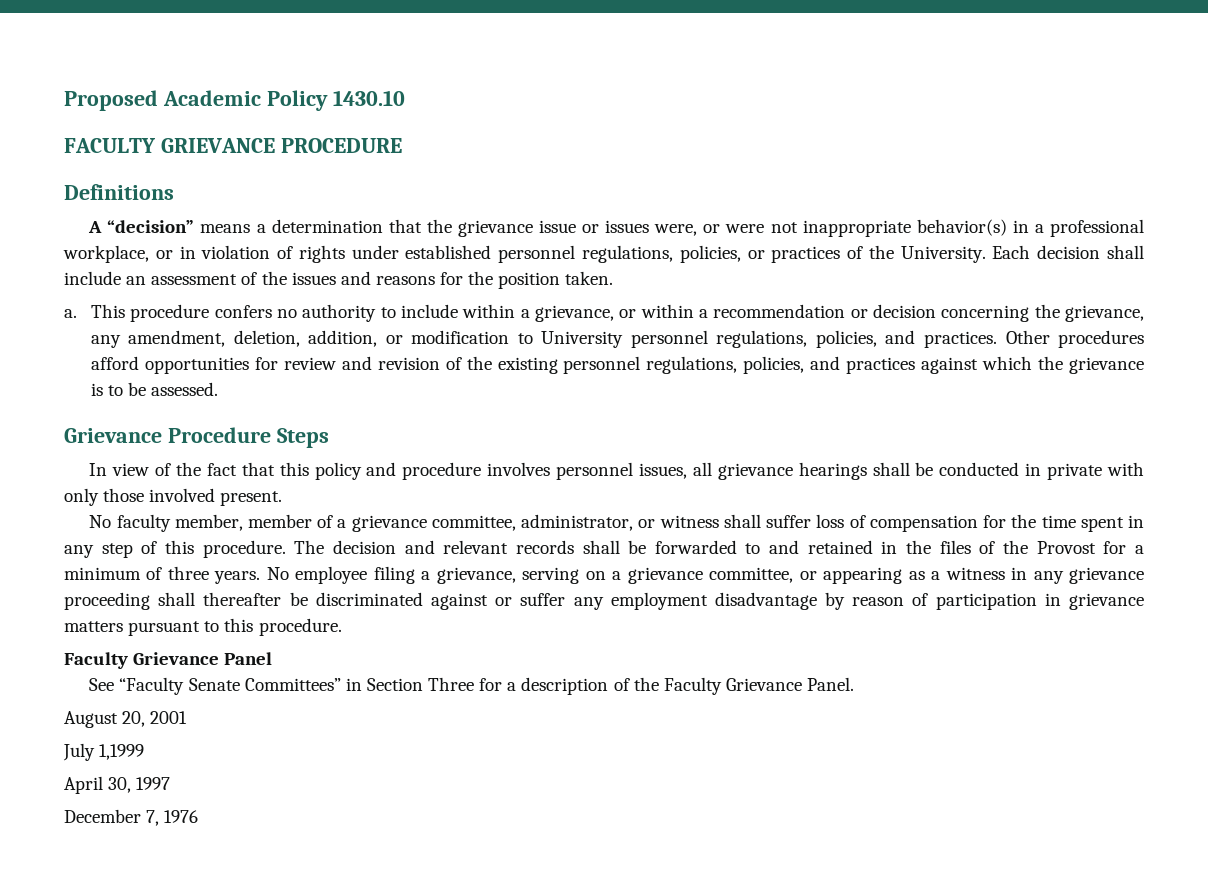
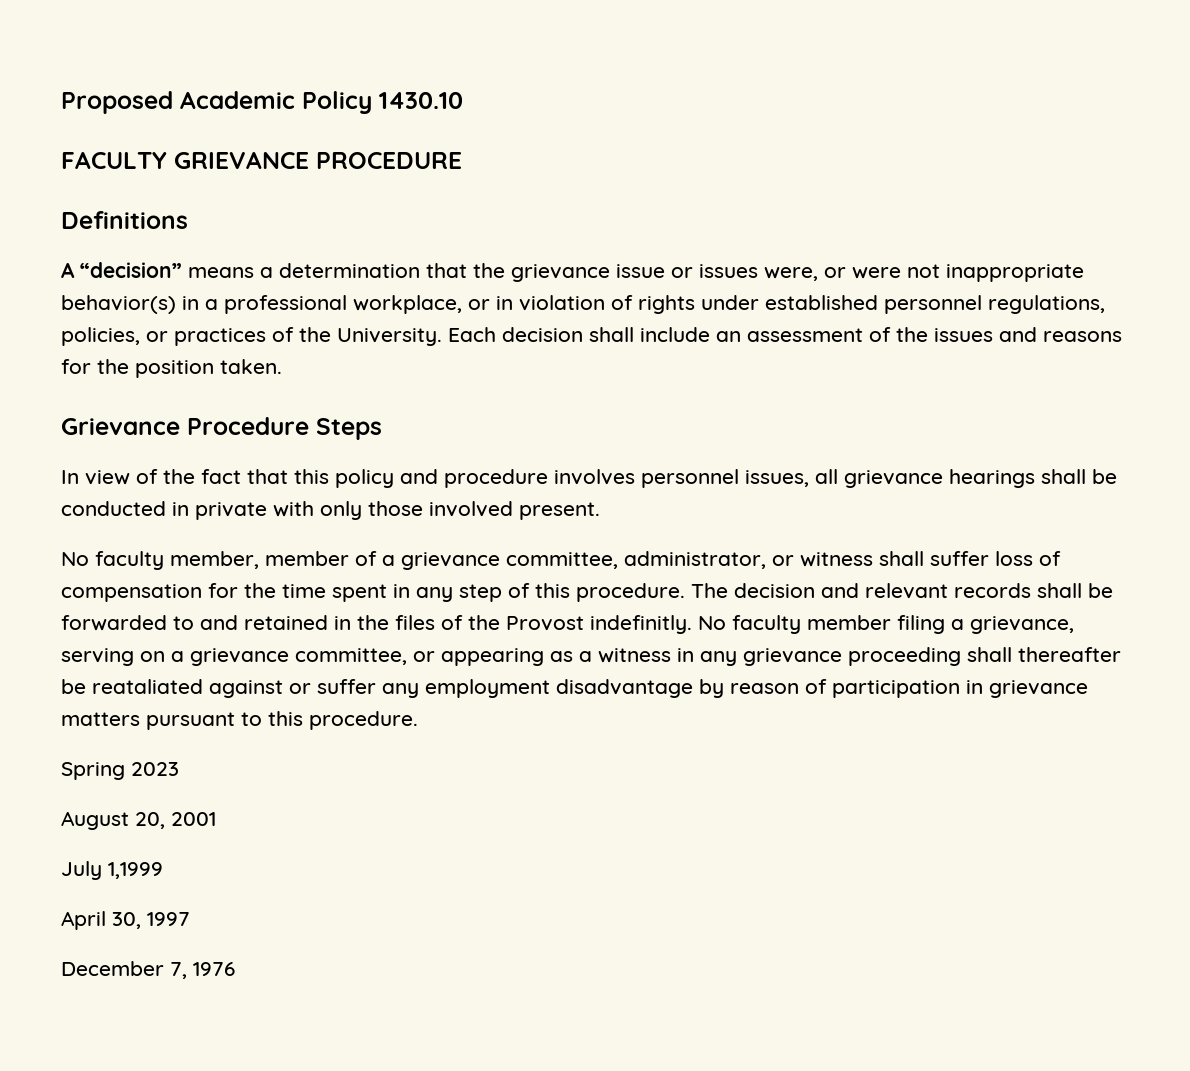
[64,304,1145,322] [90,330,1145,348] [90,356,1144,374] [90,382,219,396] // a. This procedure confers no authority to include within a grievance, or within a recommendation or decision concerning the grievance, any amendment, deletion, addition, or modification to University personnel regulations, policies, and practices. Other procedures afford opportunities for review and revision of the existing personnel regulations, policies, and practices against which the grievance is to be assessed. -> (282, 366) none
[1103,541,1145,554] [64,566,368,584] for a minimum of three years. No employee -> [590,615,891,634] indefinitly. No faculty member
[315,592,423,606] discriminated -> [92,679,203,694] reataliated
[64,652,273,669] [89,677,855,695] Faculty Grievance Panel // See “Faculty Senate Committees” in Section Three for a description of the Faculty Grievance Panel. -> [61,762,179,780] Spring 2023

